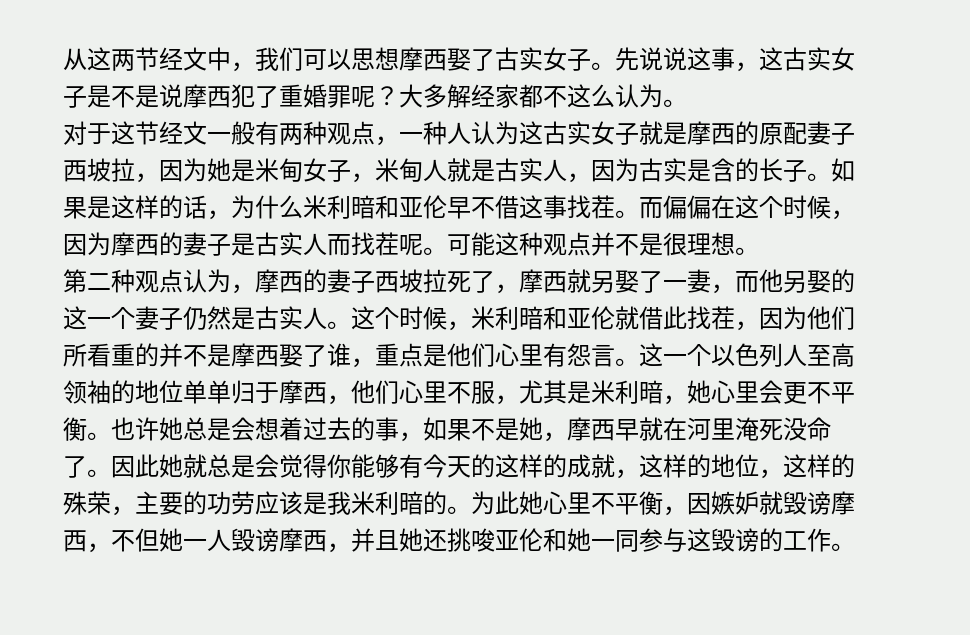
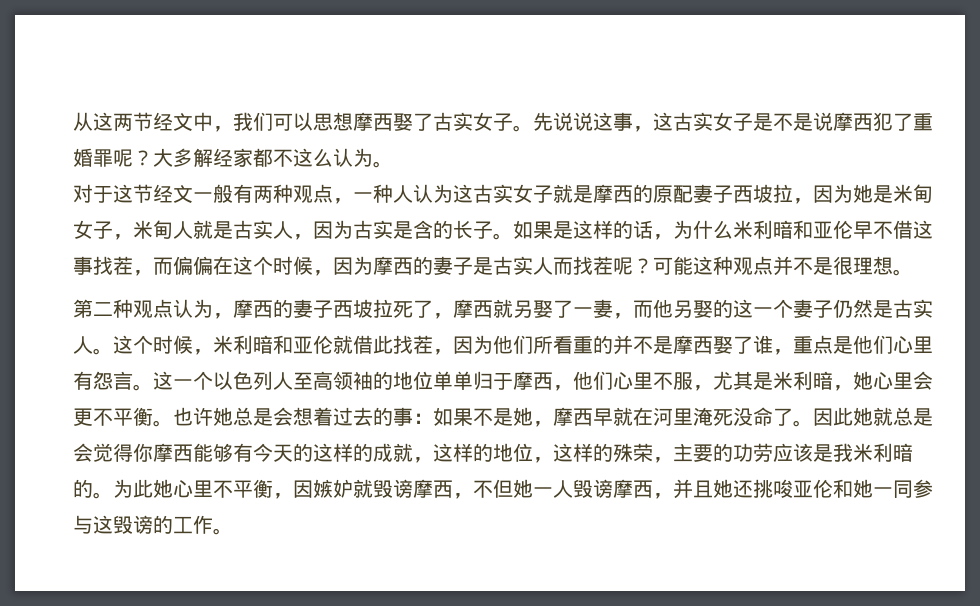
[615,210,639,218] 。 -> [133,270,153,276] ，
[423,247,447,255] 。 -> [633,258,653,274] ？
[399,432,423,442] ， -> [413,413,433,424] ：
(351, 466) none -> [153,443,193,462] 摩西

